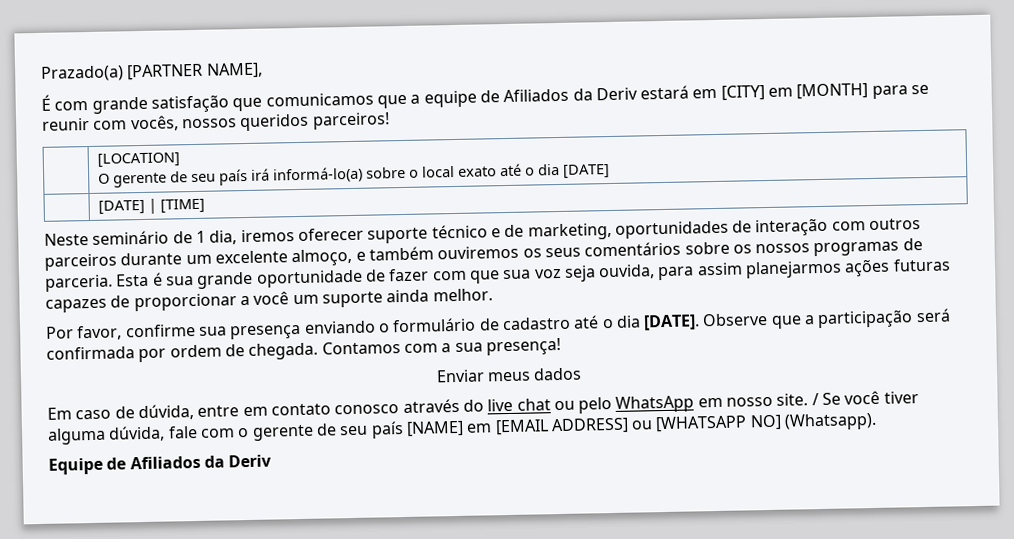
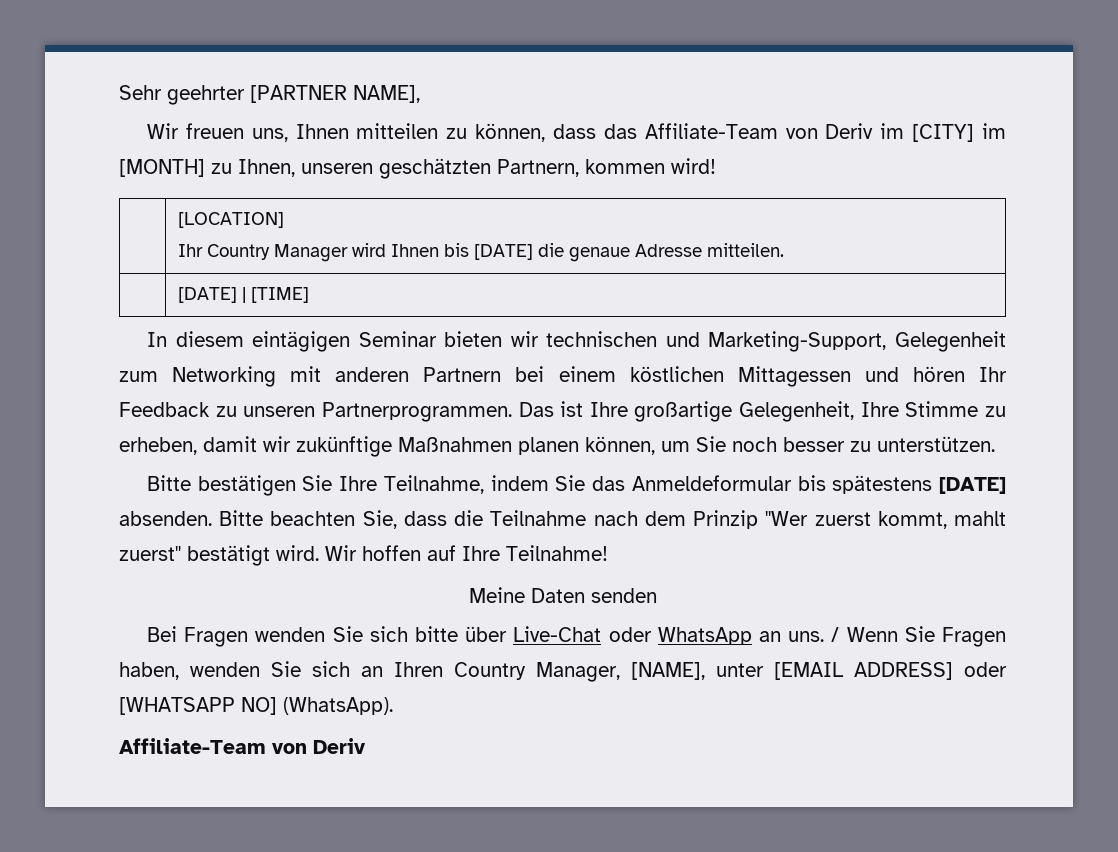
[41,65,124,82] Prazado(a) -> [119,85,245,105] Sehr geehrter
[41,83,930,114] [42,112,390,132] [97,152,181,168] [98,163,611,188] [98,198,206,215] [44,217,922,246] [44,238,923,271] [45,258,951,292] [45,288,493,313] [46,308,951,341] [46,337,561,363] [435,367,583,383] [47,390,919,421] [47,420,493,445] É com grande satisfação que comunicamos que a equipe de Afiliados da Deriv estará em [CITY] em [MONTH] para se reunir com vocês, nossos queridos parceiros! // | [LOCATION] // O gerente de seu país irá informá-lo(a) sobre o local exato até o dia [DATE] // | [DATE] | [TIME] // Neste seminário de 1 dia, iremos oferecer suporte técnico e de marketing, oportunidades de interação com outros parceiros durante um excelente almoço, e também ouviremos os seus comentários sobre os nossos programas de parceria. Esta é sua grande oportunidade de fazer com que sua voz seja ouvida, para assim planejarmos ações futuras capazes de proporcionar a você um suporte ainda melhor. // Por favor, confirme sua presença enviando o formulário de cadastro até o dia [DATE]. Observe que a participação será confirmada por ordem de chegada. Contamos com a sua presença! // Enviar meus dados // Em caso de dúvida, entre em contato conosco através do live chat ou pelo WhatsApp em nosso site. / Se você tiver alguma dúvida, fale com o gerente de seu país [NAME] em -> [146,123,1007,142] [119,158,716,179] [177,212,284,228] [177,243,784,262] [177,287,309,303] [146,331,1006,352] [119,366,1007,387] [119,401,1006,422] [119,436,995,457] [146,475,1006,496] [119,510,1007,529] [119,545,608,566] [468,587,657,603] [146,626,1007,647] [119,661,764,682] Wir freuen uns, Ihnen mitteilen zu können, dass das Affiliate-Team von Deriv im [CITY] im [MONTH] zu Ihnen, unseren geschätzten Partnern, kommen wird! // | [LOCATION] // Ihr Country Manager wird Ihnen bis [DATE] die genaue Adresse mitteilen. // | [DATE] | [TIME] // In diesem eintägigen Seminar bieten wir technischen und Marketing-Support, Gelegenheit zum Networking mit anderen Partnern bei einem köstlichen Mittagessen und hören Ihr Feedback zu unseren Partnerprogrammen. Das ist Ihre großartige Gelegenheit, Ihre Stimme zu erheben, damit wir zukünftige Maßnahmen planen können, um Sie noch besser zu unterstützen. // Bitte bestätigen Sie Ihre Teilnahme, indem Sie das Anmeldeformular bis spätestens [DATE] absenden. Bitte beachten Sie, dass die Teilnahme nach dem Prinzip "Wer zuerst kommt, mahlt zuerst" bestätigt wird. Wir hoffen auf Ihre Teilnahme! // Meine Daten senden // Bei Fragen wenden Sie sich bitte über Live-Chat oder WhatsApp an uns. / Wenn Sie Fragen haben, wenden Sie sich an Ihren Country Manager, [NAME], unter
[631,420,654,430] ou -> [964,662,1007,677] oder
[784,412,878,431] [48,455,225,475] (Whatsapp). // Equipe de Afiliados da -> [283,697,393,715] [119,738,307,754] (WhatsApp). // Affiliate-Team von

